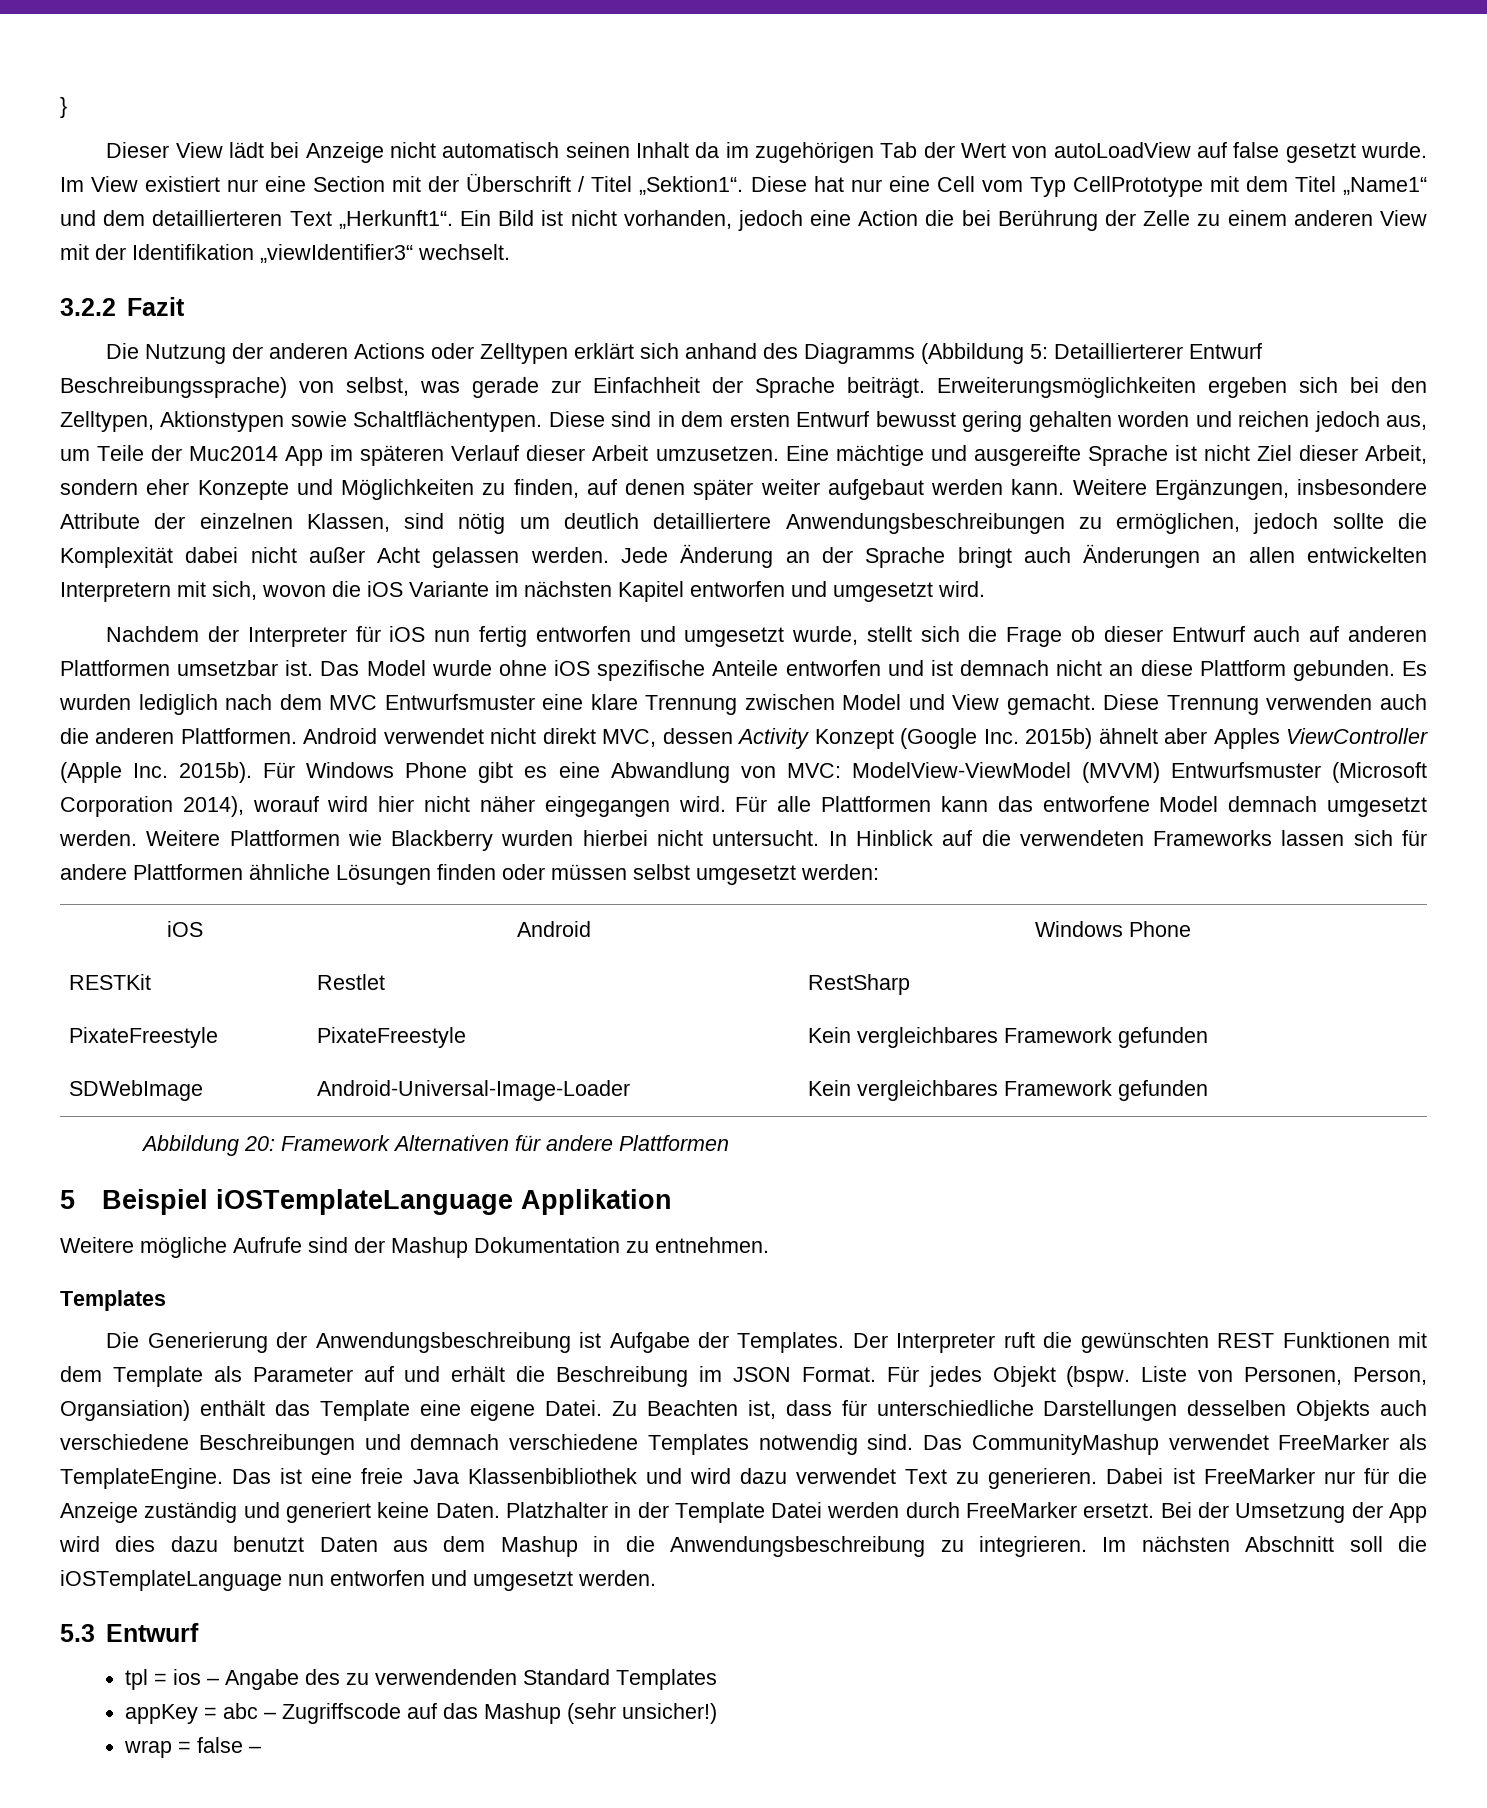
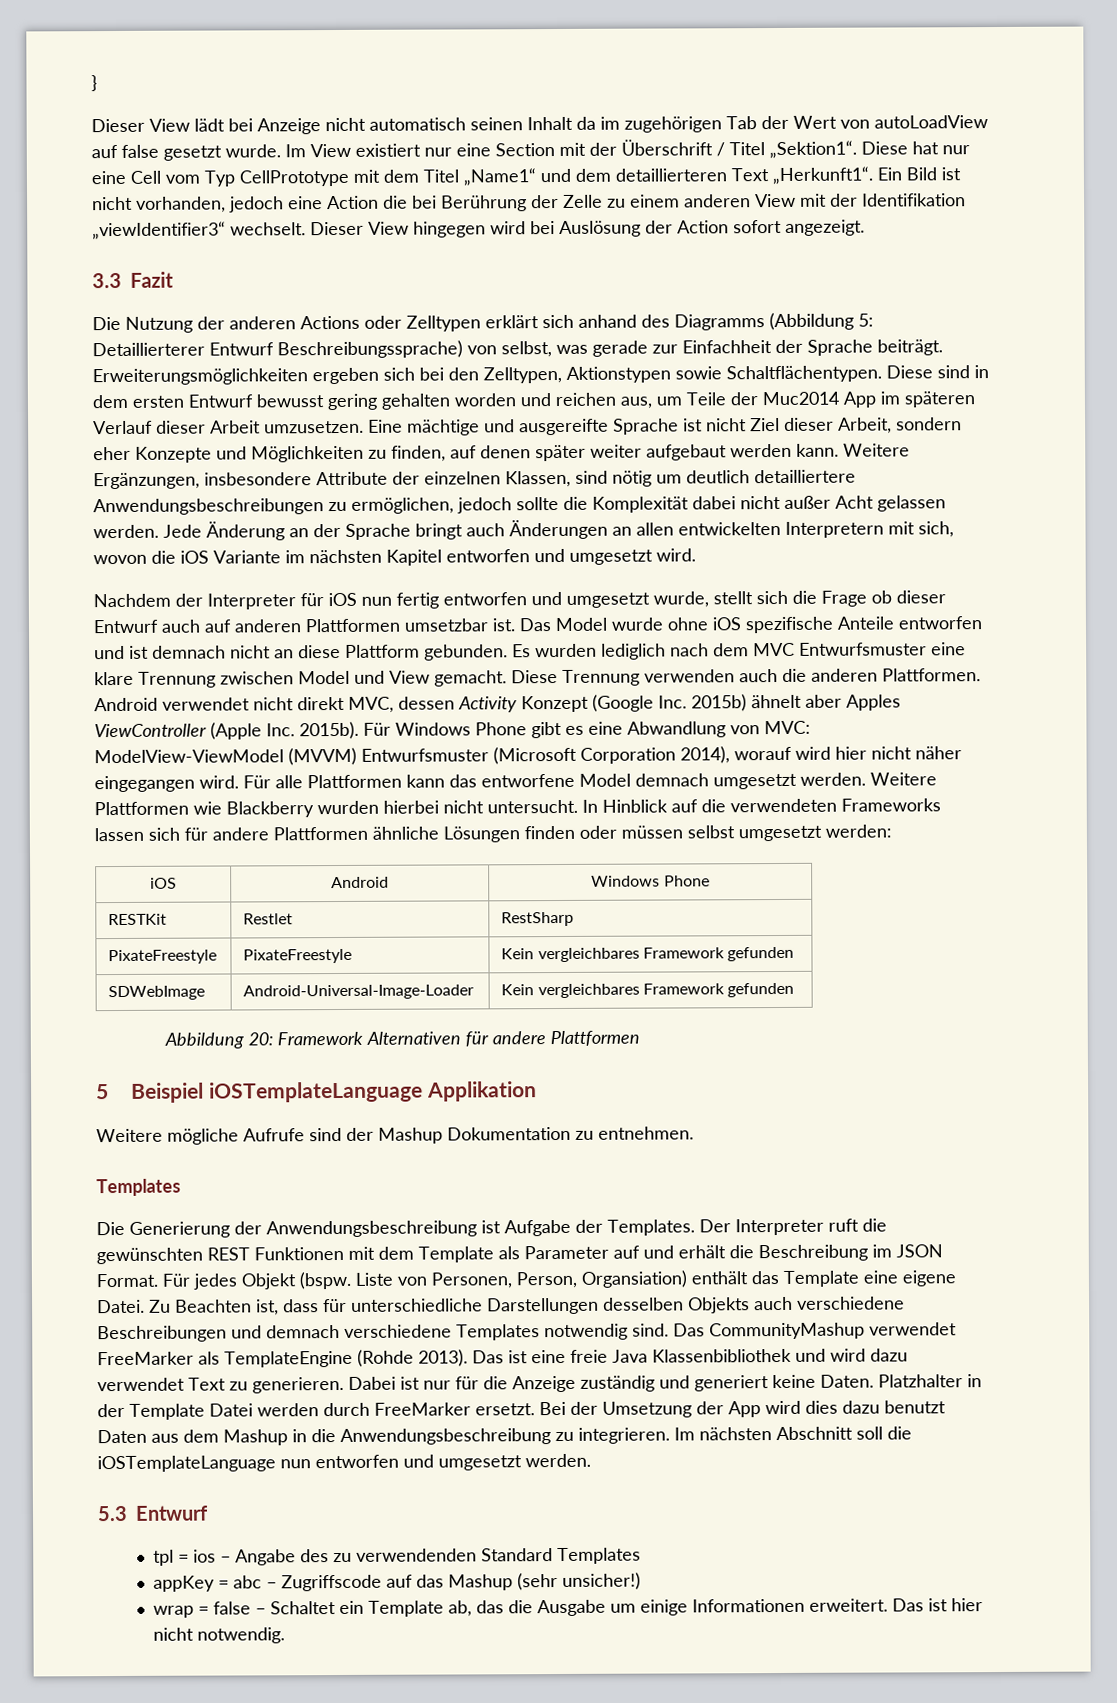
[60,298,116,316] // 3.2.2 -> [310,219,865,238] [92,272,122,289] Dieser View hingegen wird bei Auslösung der Action sofort angezeigt. // 3.3
[1314,411,1380,432] jedoch -> (616, 399) none
[60,1468,223,1489] TemplateEngine. -> [224,1349,468,1368] TemplateEngine (Rohde 2013).
[1203,1468,1315,1484] FreeMarker -> (420, 1383) none
(262, 1749) none -> [269,1598,983,1617] [152,1627,285,1644] Schaltet ein Template ab, das die Ausgabe um einige Informationen erweitert. Das ist hier nicht notwendig.

